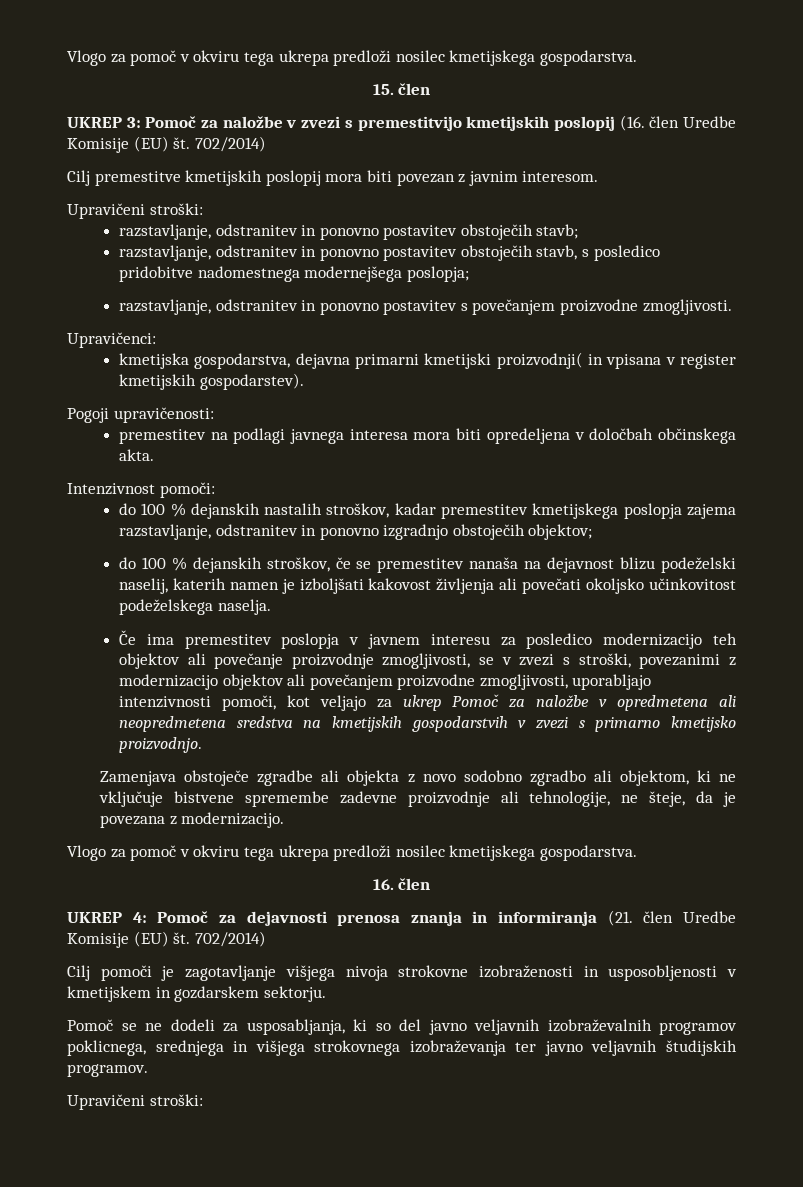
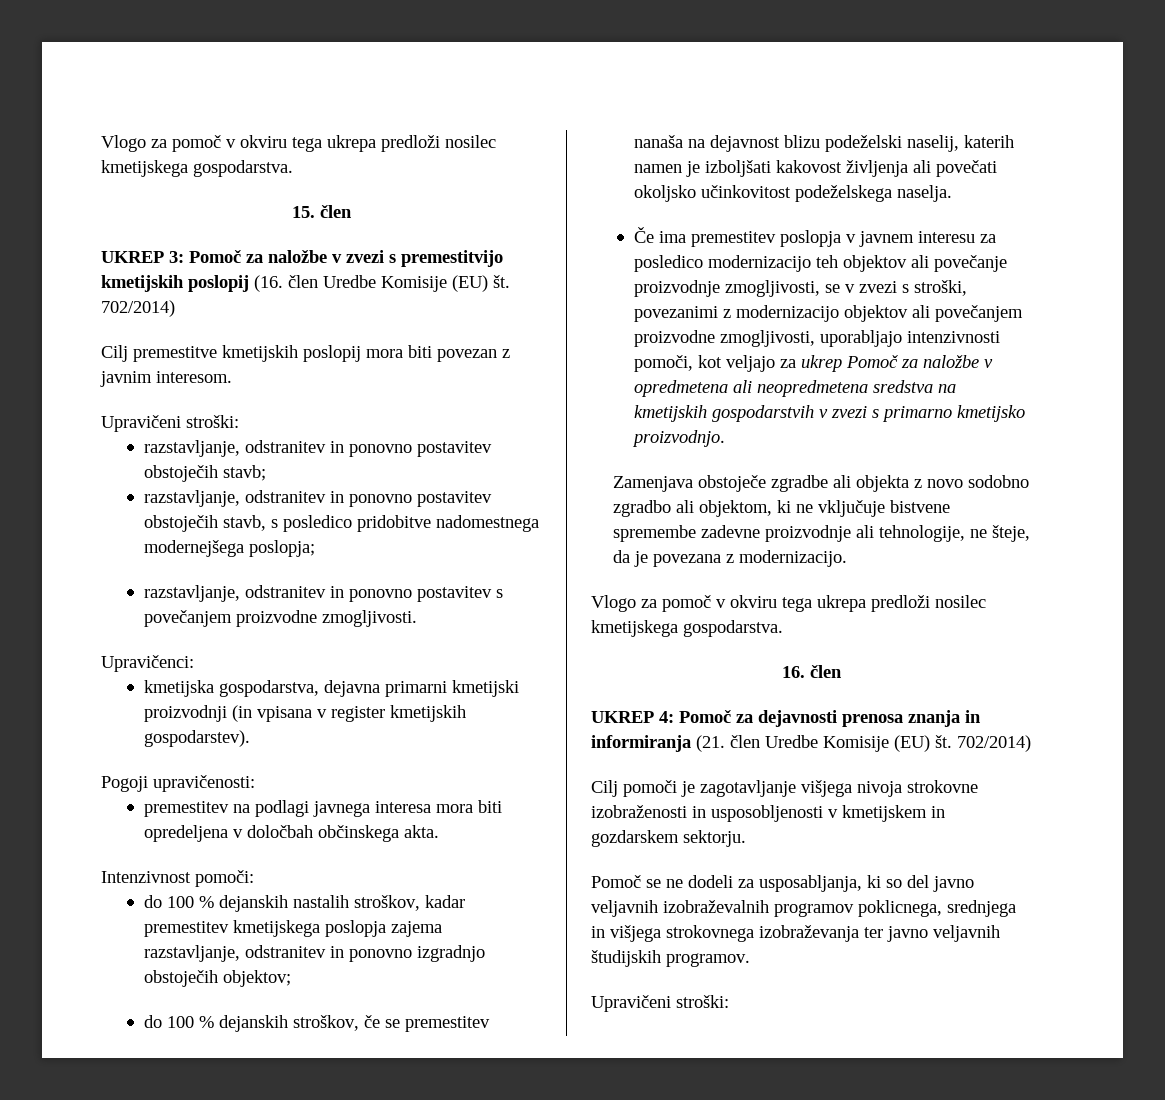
[496,352,603,369] proizvodnji( in -> [143,705,252,722] proizvodnji (in

